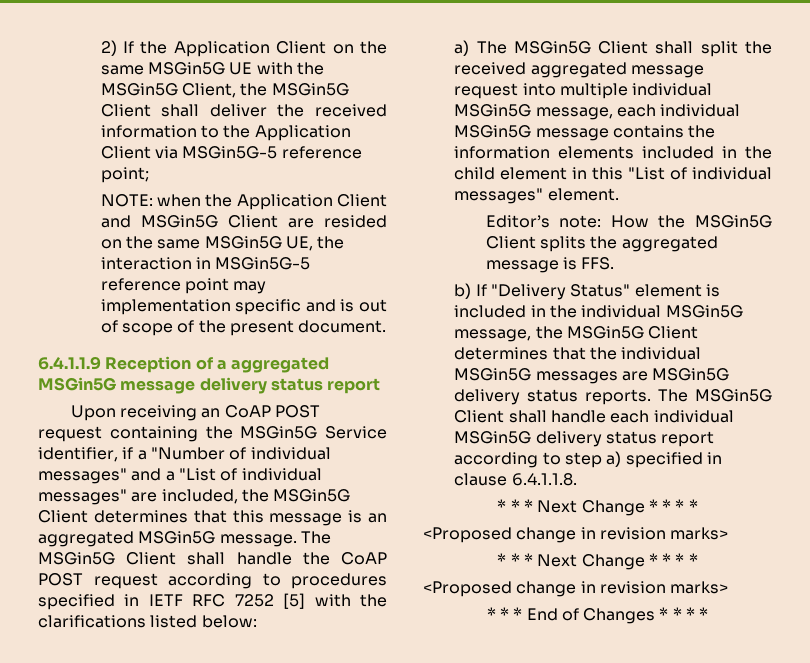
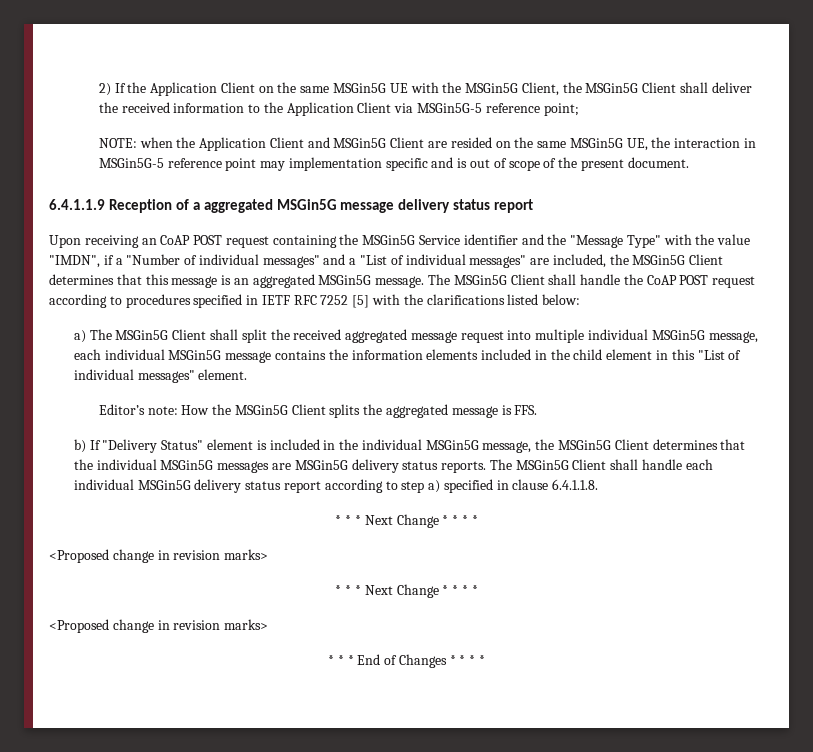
[38,447,118,462] identifier, -> [463,234,751,248] [49,255,100,268] identifier and the "Message Type" with the value "IMDN",

